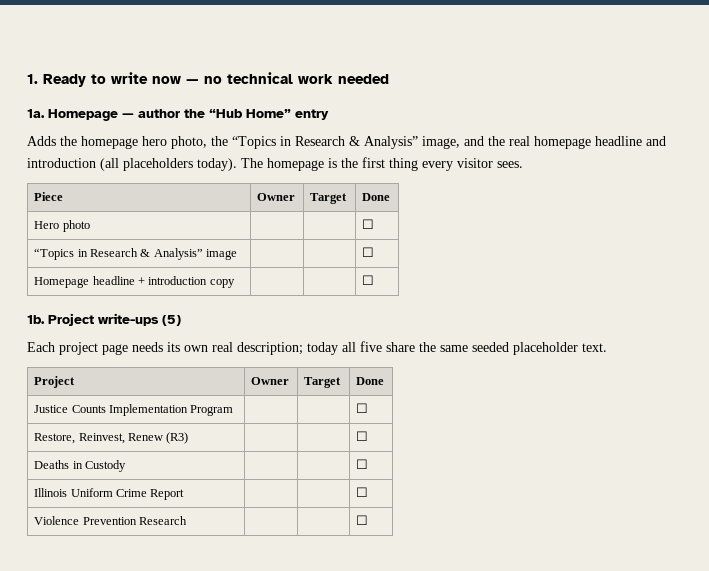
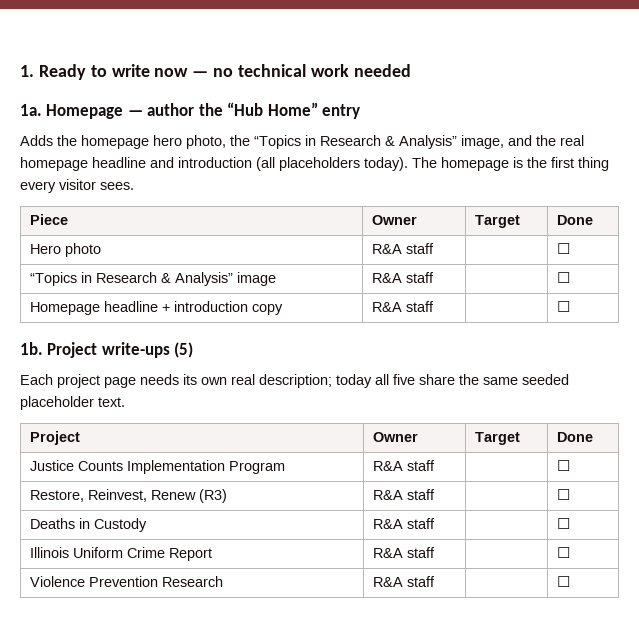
(90, 226) none -> [372,243,435,254] R&A staff
(238, 254) none -> [372,272,435,283] R&A staff
(235, 283) none -> [372,301,435,312] R&A staff
(234, 410) none -> [373,460,436,471] R&A staff
(189, 438) none -> [373,489,436,500] R&A staff
(126, 466) none -> [373,518,436,529] R&A staff
(185, 494) none -> [373,547,436,558] R&A staff
(187, 520) none -> [373,576,436,587] R&A staff

